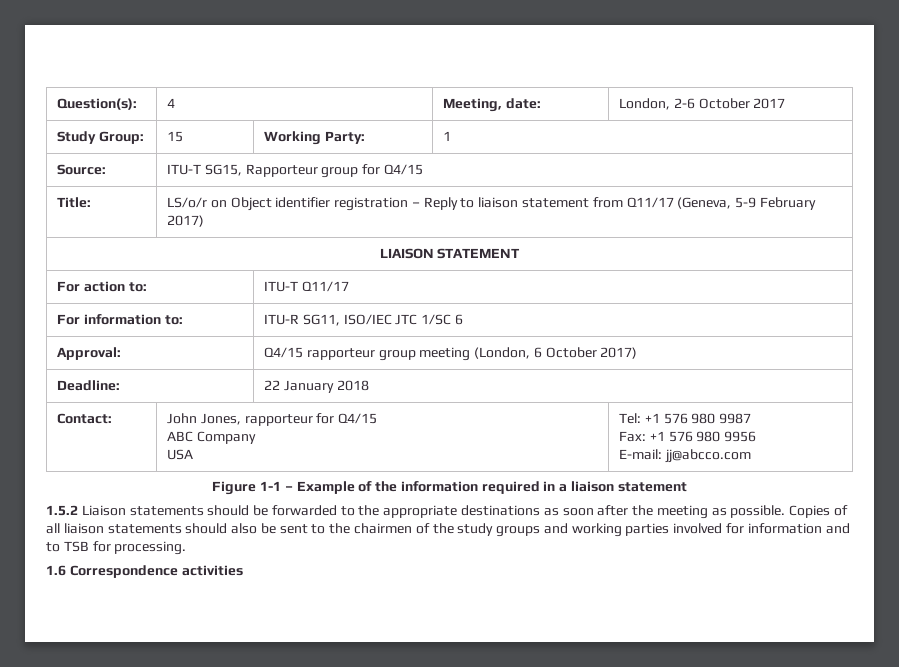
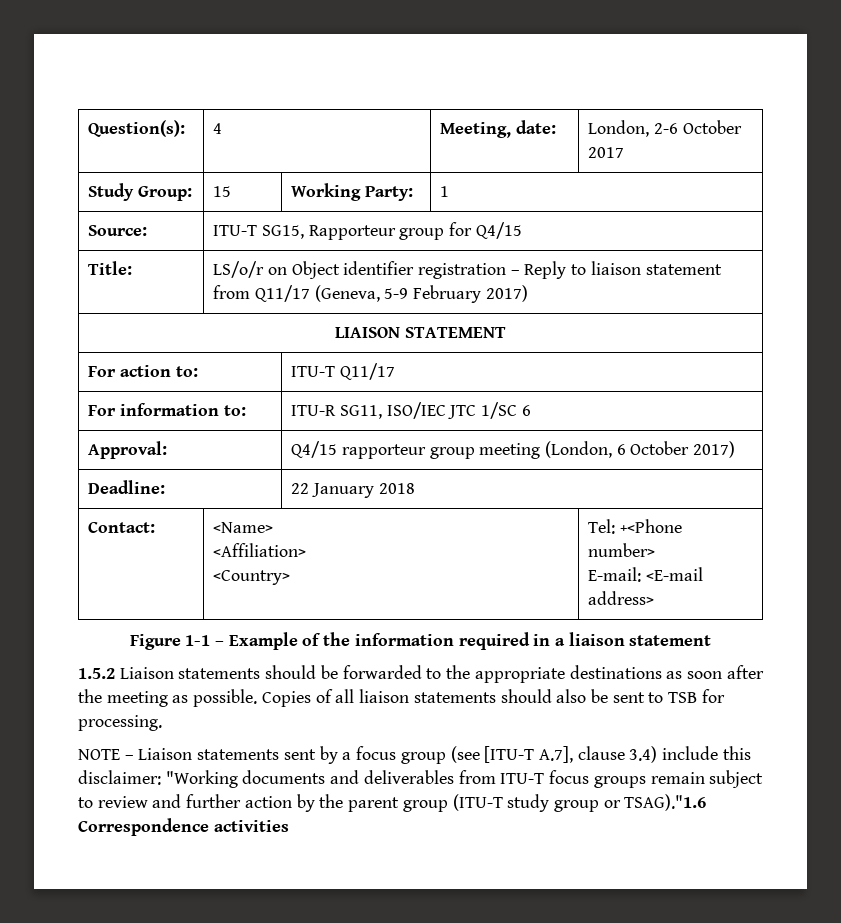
[166,413,378,426] [166,431,256,444] [166,449,193,460] [618,413,752,424] [618,431,757,442] John Jones, rapporteur for Q4/15 // ABC Company // USA | Tel: +1 576 980 9987 // Fax: +1 576 980 9956 -> [213,522,274,533] [213,543,307,557] [213,570,291,585] [588,519,682,534] [588,543,656,557] <Name> // <Affiliation> // <Country> | Tel: +<Phone number>
[664,449,751,463] jj@abcco.com -> [645,567,703,581] [588,591,655,605] <E-mail address>
[329,523,850,537] [46,541,187,555] [46,565,66,576] the chairmen of the study groups and working parties involved for information and to TSB for processing. // 1.6 -> [668,689,725,703] [78,715,162,731] [78,746,751,764] [78,770,764,788] [78,794,707,812] TSB for processing. // NOTE – Liaison statements sent by a focus group (see [ITU-T A.7], clause 3.4) include this disclaimer: "Working documents and deliverables from ITU-T focus groups remain subject to review and further action by the parent group (ITU-T study group or TSAG)."1.6

